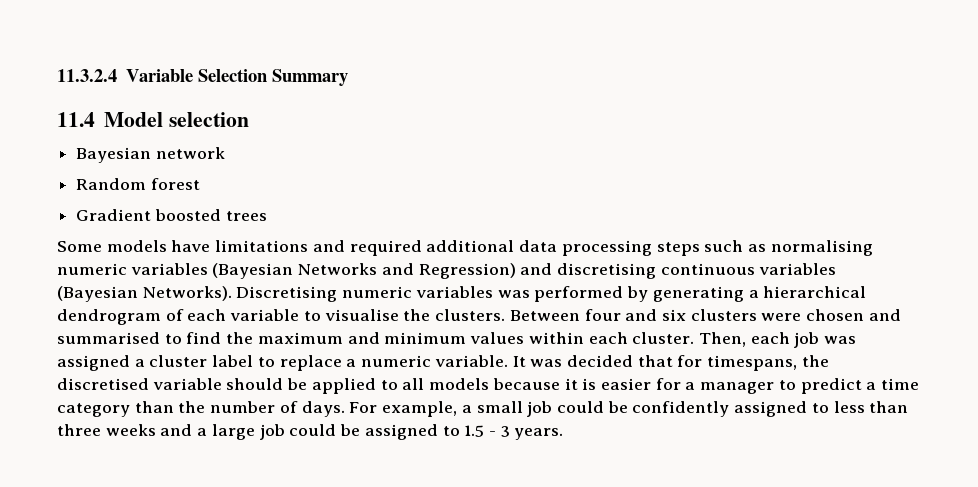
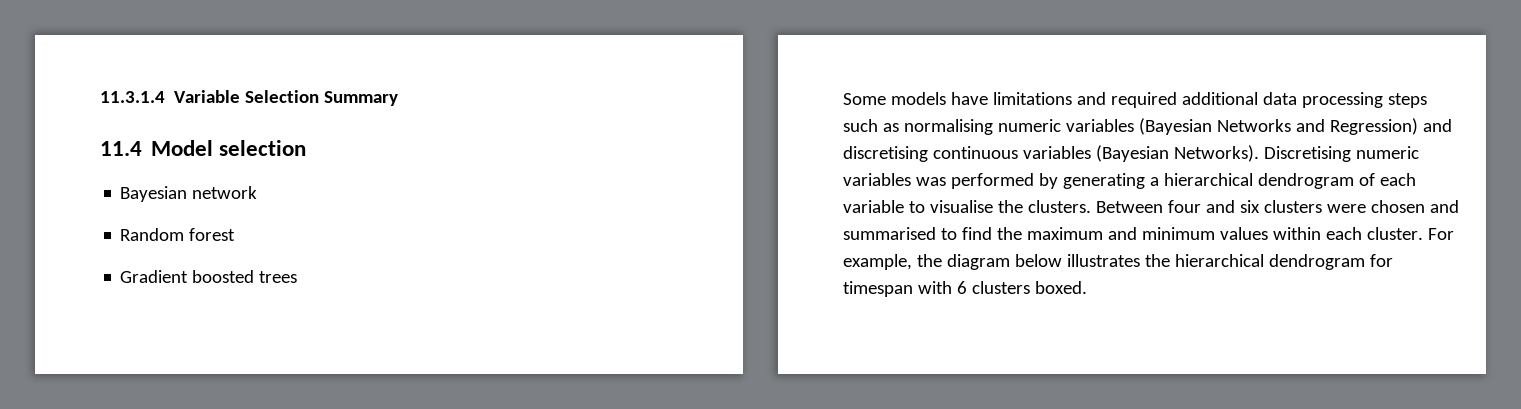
[57,69,117,82] 11.3.2.4 -> [100,91,165,103] 11.3.1.4
[698,332,857,348] [57,355,829,371] [57,378,920,394] [57,401,909,417] [57,424,564,440] Then, each job was assigned a cluster label to replace a numeric variable. It was decided that for timespans, the discretised variable should be applied to all models because it is easier for a manager to predict a time category than the number of days. For example, a small job could be confidently assigned to less than three weeks and a large job could be assigned to 1.5 - 3 years. -> [1427,228,1454,240] [843,254,1393,270] [843,281,1087,297] For example, the diagram below illustrates the hierarchical dendrogram for timespan with 6 clusters boxed.

